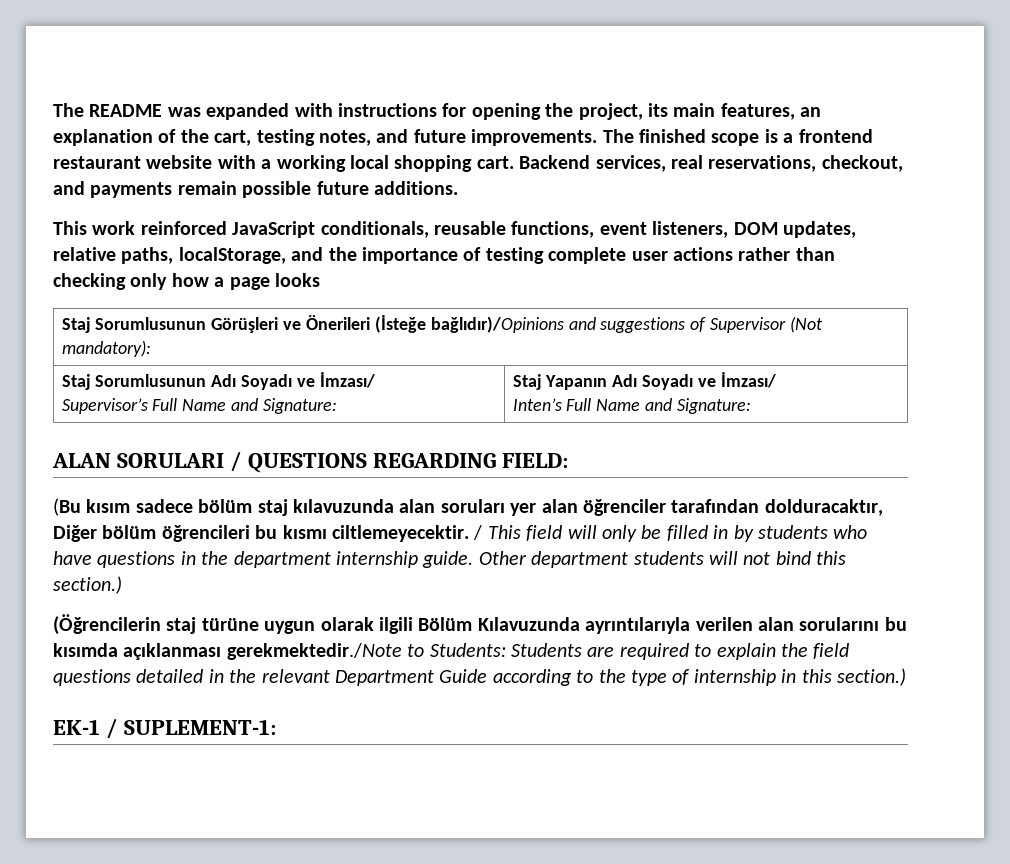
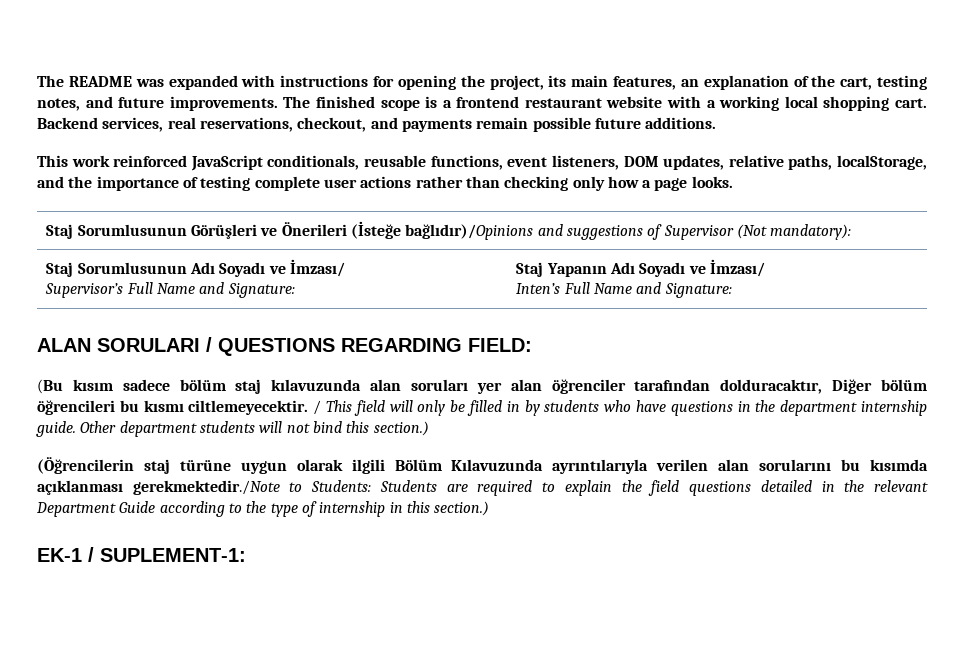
[275,273,320,287] looks -> [691,176,733,188] looks.

